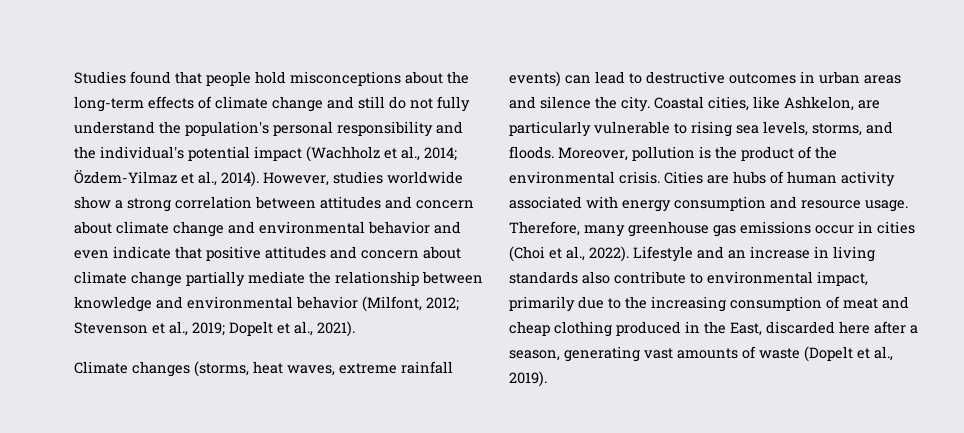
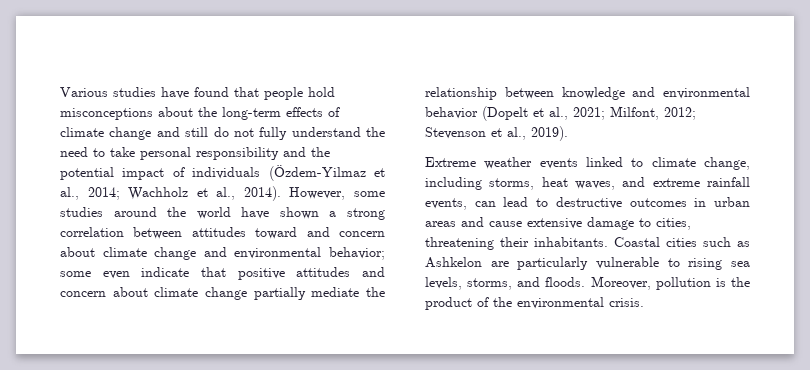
[74,71,126,84] Studies -> [60,87,189,99] Various studies have
[185,121,269,136] population's -> [60,147,135,157] need to take
[100,146,184,159] individual's -> (330, 152) none
[306,146,380,162] (Wachholz -> [172,165,366,181] of individuals (Özdem-Yilmaz
[74,170,177,184] Özdem-Yilmaz -> [128,187,189,200] Wachholz
[333,171,463,184] [74,196,111,209] studies worldwide show -> [354,191,385,197] [60,207,319,219] some studies around the world have shown
(381, 202) none -> [255,227,298,239] toward
[368,221,461,234] behavior and -> [329,247,385,260] [60,271,91,277] behavior; some
[362,296,459,312] [74,321,355,337] [74,361,249,377] (Milfont, 2012; Stevenson et al., 2019; Dopelt et al., 2021). // Climate changes (storms, -> [482,106,696,121] [425,126,568,141] [425,157,750,170] [425,177,535,190] (Dopelt et al., 2021; Milfont, 2012; Stevenson et al., 2019). // Extreme weather events linked to climate change, including storms,
(335, 370) none -> [622,177,646,187] and
[509,71,561,87] events) -> [425,198,467,210] events,
[540,96,854,112] silence the city. Coastal cities, like Ashkelon, -> [489,217,691,230] [425,237,750,250] [425,257,482,268] cause extensive damage to cities, threatening their inhabitants. Coastal cities such as Ashkelon
[664,171,895,187] [509,196,908,212] [509,221,915,237] [509,246,875,262] [509,271,868,286] [509,296,909,312] [509,321,918,337] [509,346,893,362] [509,371,547,387] Cities are hubs of human activity associated with energy consumption and resource usage. Therefore, many greenhouse gas emissions occur in cities (Choi et al., 2022). Lifestyle and an increase in living standards also contribute to environmental impact, primarily due to the increasing consumption of meat and cheap clothing produced in the East, discarded here after a season, generating vast amounts of waste (Dopelt et al., 2019). -> (644, 302) none

